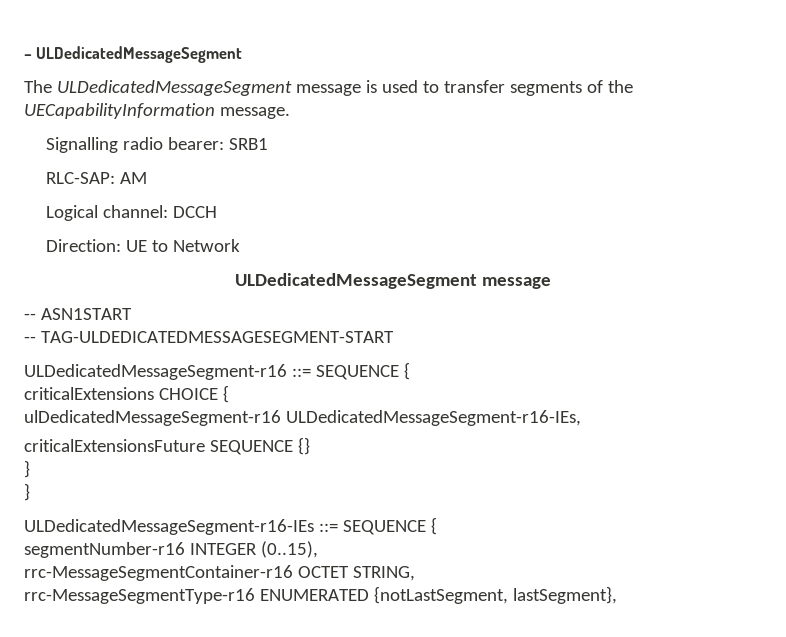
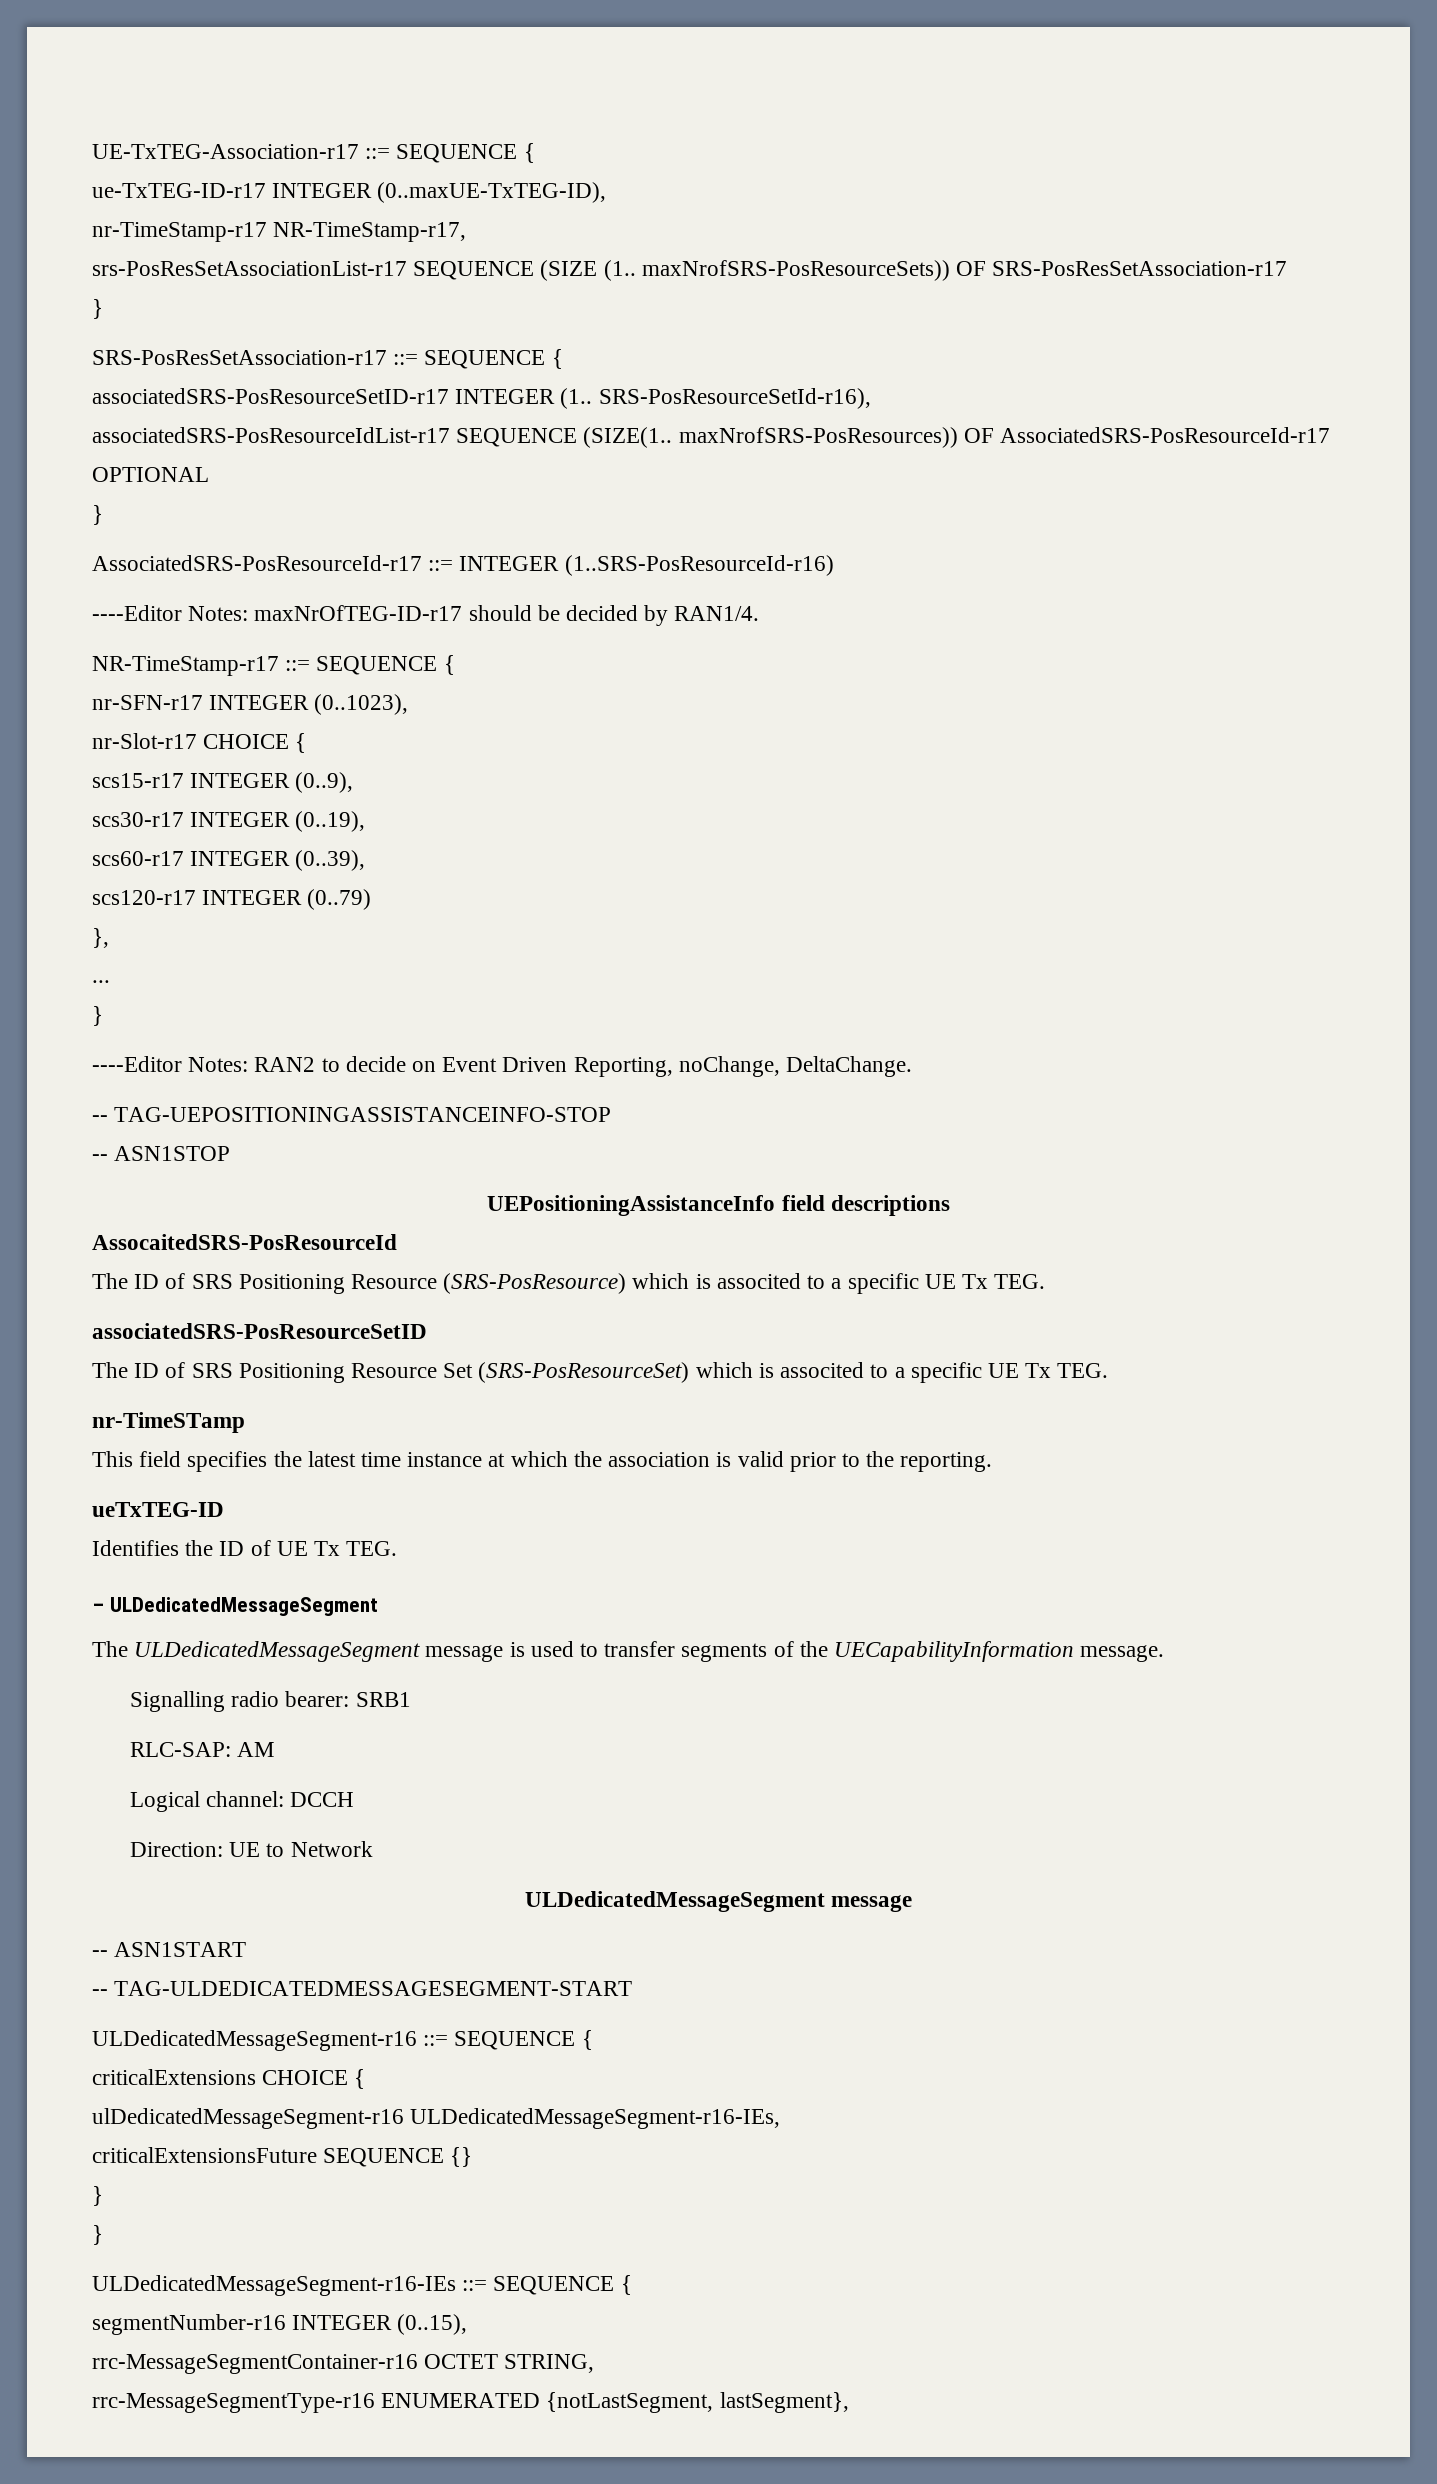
(24, 56) none -> [92,143,535,163] [92,182,607,203] [92,222,467,242] [92,260,1288,281] [92,299,103,319] [92,349,563,369] [92,388,871,409] [92,427,1331,448] [92,467,209,482] [92,505,103,525] [92,555,834,576] [92,605,760,626] [92,655,455,676] [92,694,409,715] [92,733,307,753] [92,772,354,793] [92,811,366,832] [92,850,366,871] [92,889,372,910] [92,928,109,948] [92,980,110,983] [92,1006,103,1026] [92,1056,913,1077] [92,1107,612,1122] [92,1146,231,1161] [487,1195,950,1216] [92,1234,397,1250] [92,1273,1046,1294] [92,1323,427,1339] [92,1362,1109,1383] [92,1412,245,1433] [92,1451,993,1472] [92,1502,224,1517] [92,1540,398,1556] UE-TxTEG-Association-r17 ::= SEQUENCE { // ue-TxTEG-ID-r17 INTEGER (0..maxUE-TxTEG-ID), // nr-TimeStamp-r17 NR-TimeStamp-r17, // srs-PosResSetAssociationList-r17 SEQUENCE (SIZE (1.. maxNrofSRS-PosResourceSets)) OF SRS-PosResSetAssociation-r17 // } // SRS-PosResSetAssociation-r17 ::= SEQUENCE { // associatedSRS-PosResourceSetID-r17 INTEGER (1.. SRS-PosResourceSetId-r16), // associatedSRS-PosResourceIdList-r17 SEQUENCE (SIZE(1.. maxNrofSRS-PosResources)) OF AssociatedSRS-PosResourceId-r17 OPTIONAL // } // AssociatedSRS-PosResourceId-r17 ::= INTEGER (1..SRS-PosResourceId-r16) // ----Editor Notes: maxNrOfTEG-ID-r17 should be decided by RAN1/4. // NR-TimeStamp-r17 ::= SEQUENCE { // nr-SFN-r17 INTEGER (0..1023), // nr-Slot-r17 CHOICE { // scs15-r17 INTEGER (0..9), // scs30-r17 INTEGER (0..19), // scs60-r17 INTEGER (0..39), // scs120-r17 INTEGER (0..79) // }, // ... // } // ----Editor Notes: RAN2 to decide on Event Driven Reporting, noChange, DeltaChange. // -- TAG-UEPOSITIONINGASSISTANCEINFO-STOP // -- ASN1STOP // UEPositioningAssistanceInfo field descriptions // AssocaitedSRS-PosResourceId // The ID of SRS Positioning Resource (SRS-PosResource) which is associted to a specific UE Tx TEG. // associatedSRS-PosResourceSetID // The ID of SRS Positioning Resource Set (SRS-PosResourceSet) which is associted to a specific UE Tx TEG. // nr-TimeSTamp // This field specifies the latest time instance at which the association is valid prior to the reporting. // ueTxTEG-ID // Identifies the ID of UE Tx TEG. //

